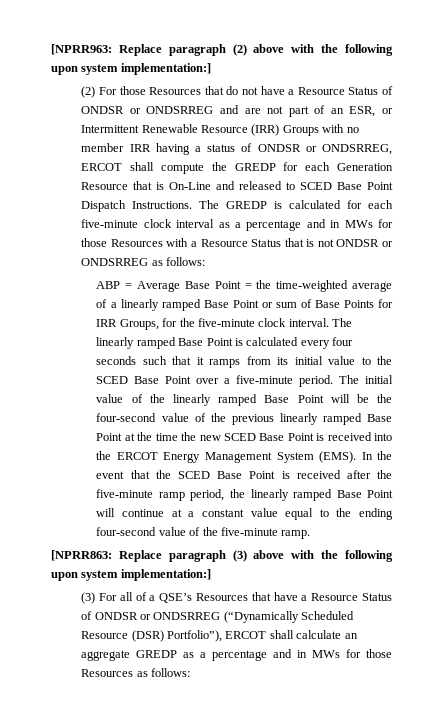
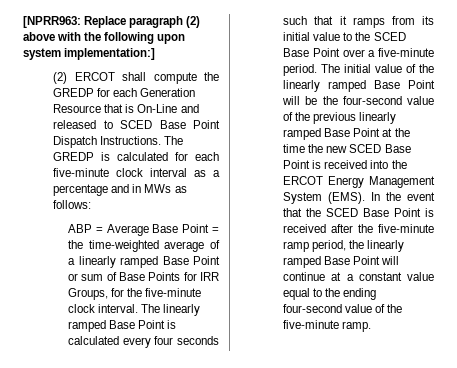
[98,86,393,95] [81,105,393,117] [81,124,359,136] [81,143,392,155] For those Resources that do not have a Resource Status of ONDSR or ONDSRREG and are not part of an ESR, or Intermittent Renewable Resource (IRR) Groups with no member IRR having a status of ONDSR or ONDSRREG, -> (68, 78) none
[377,219,393,228] [81,238,393,247] [81,258,149,266] for those Resources with a Resource Status that is not ONDSR or ONDSRREG -> (172, 188) none
[51,550,393,562] [51,569,211,581] [81,592,392,604] [81,611,355,623] [81,630,358,642] [81,649,392,661] [81,668,191,677] // [NPRR863: Replace paragraph (3) above with the following upon system implementation:] // (3) For all of a QSE’s Resources that have a Resource Status of ONDSR or ONDSRREG (“Dynamically Scheduled Resource (DSR) Portfolio”), ERCOT shall calculate an aggregate GREDP as a percentage and in MWs for those Resources as follows: -> (372, 326) none

